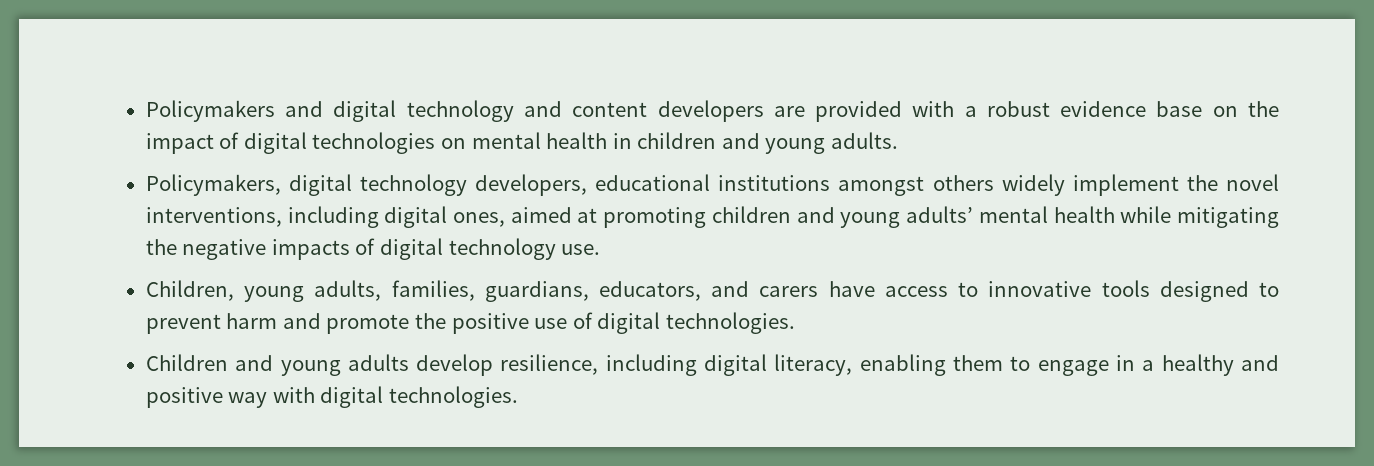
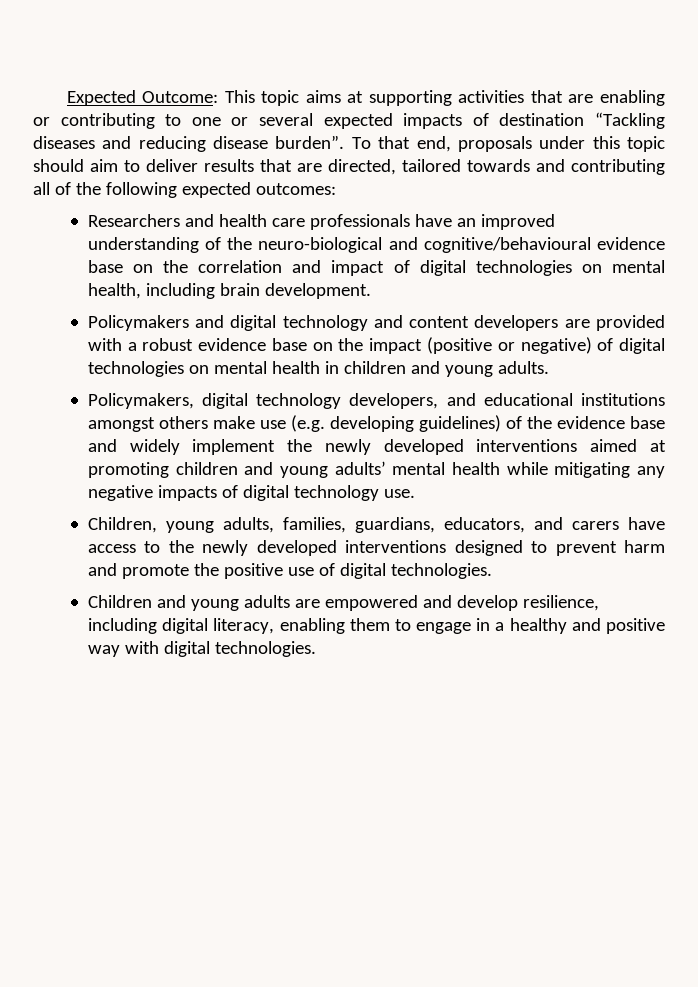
(145, 111) none -> [66,90,665,106] [33,112,666,129] [33,135,665,152] [33,159,665,175] [33,182,336,198] [87,214,555,230] [87,237,665,253] [87,260,665,276] [87,283,371,299] Expected Outcome: This topic aims at supporting activities that are enabling or contributing to one or several expected impacts of destination “Tackling diseases and reducing disease burden”. To that end, proposals under this topic should aim to deliver results that are directed, tailored towards and contributing all of the following expected outcomes: // Researchers and health care professionals have an improved understanding of the neuro-biological and cognitive/behavioural evidence base on the correlation and impact of digital technologies on mental health, including brain development. //
(214, 143) none -> [426,337,592,354] (positive or negative)
(588, 185) none -> [446,393,476,406] and
[1001,174,1280,196] [145,206,506,228] widely implement the novel interventions, including digital ones, -> [212,415,665,432] [87,439,578,455] make use (e.g. developing guidelines) of the evidence base and widely implement the newly developed interventions
[145,239,177,255] the -> [636,466,665,478] any
[988,280,1150,297] innovative tools -> [168,540,447,556] the newly developed interventions
(409, 362) none -> [294,595,452,611] are empowered and

